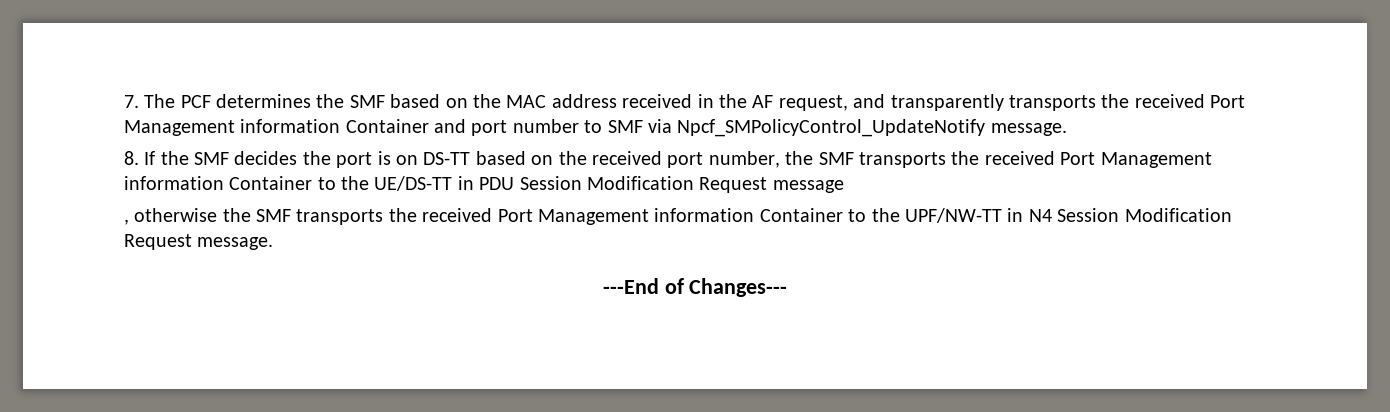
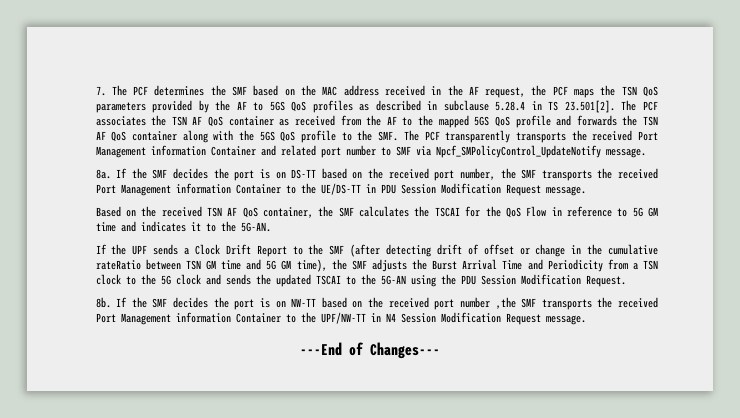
[853,94,886,108] and -> [531,85,659,98] [95,100,658,113] [95,115,659,128] [95,130,440,143] the PCF maps the TSN QoS parameters provided by the AF to 5GS QoS profiles as described in subclause 5.28.4 in TS 23.501[2]. The PCF associates the TSN AF QoS container as received from the AF to the mapped 5GS QoS profile and forwards the TSN AF QoS container along with the 5GS QoS profile to the SMF. The PCF
(466, 126) none -> [280,145,316,156] related
[123,151,139,165] 8. -> [95,169,111,179] 8a.
[772,180,844,193] [123,208,251,225] message // , otherwise the -> [545,186,586,196] [95,206,658,218] [95,221,271,232] [95,244,659,257] [95,259,659,272] [95,274,626,287] [95,297,516,310] message. // Based on the received TSN AF QoS container, the SMF calculates the TSCAI for the QoS Flow in reference to 5G GM time and indicates it to the 5G-AN. // If the UPF sends a Clock Drift Report to the SMF (after detecting drift of offset or change in the cumulative rateRatio between TSN GM time and 5G GM time), the SMF adjusts the Burst Arrival Time and Periodicity from a TSN clock to the 5G clock and sends the updated TSCAI to the 5G-AN using the PDU Session Modification Request. // 8b. If the SMF decides the port is on NW-TT based on the received port number ,the

